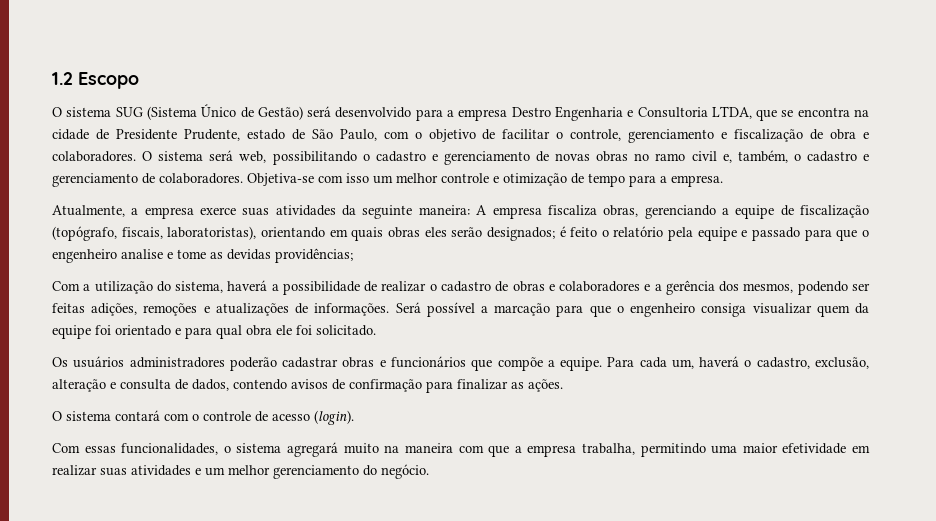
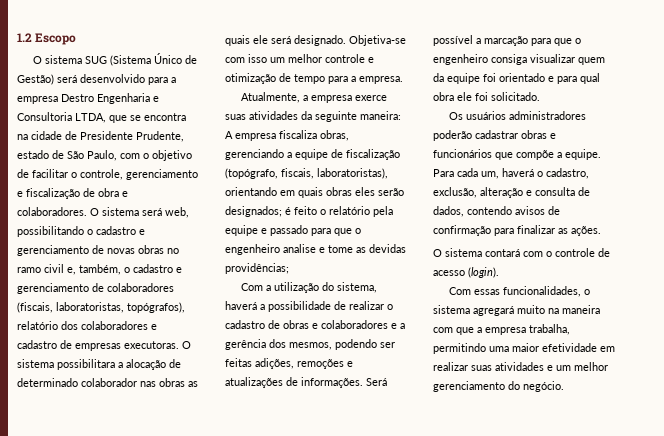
[159,173,243,184] colaboradores. -> [107,283,174,292] [17,302,185,313] [17,321,157,330] [17,340,191,351] [17,359,181,370] [17,378,198,387] [225,35,346,46] colaboradores (fiscais, laboratoristas, topógrafos), relatório dos colaboradores e cadastro de empresas executoras. O sistema possibilitara a alocação de determinado colaborador nas obras as quais ele será designado.

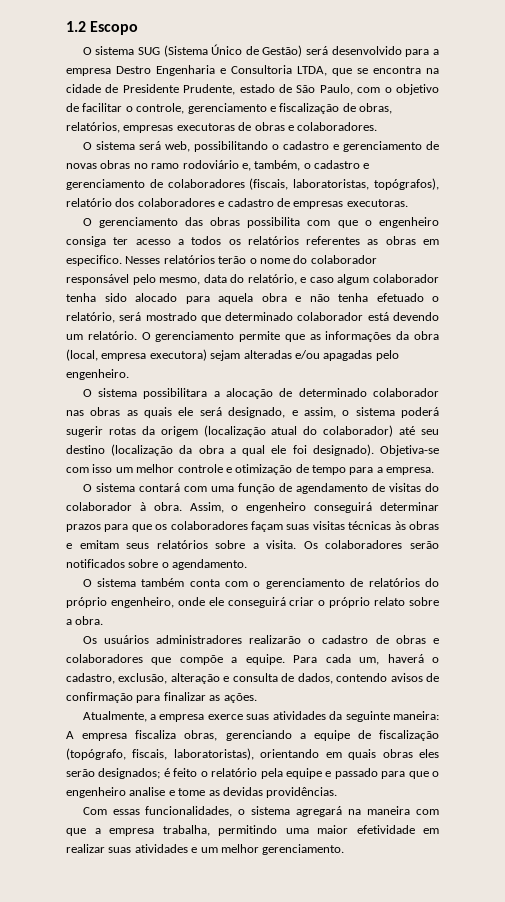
[98,188,119,197] obra -> [359,103,392,114] [66,122,285,133] obras, relatórios, empresas executoras de obras
(87, 211) none -> (378, 126) //
[44,264,64,273] civil -> [182,160,239,169] rodoviário
(179, 345) none -> [82,217,439,228] [66,236,440,247] [66,255,377,266] [66,274,439,285] [66,293,439,304] [66,312,439,323] [66,331,439,342] [66,349,399,361] [66,369,129,380] // O gerenciamento das obras possibilita com que o engenheiro consiga ter acesso a todos os relatórios referentes as obras em especifico. Nesses relatórios terão o nome do colaborador responsável pelo mesmo, data do relatório, e caso algum colaborador tenha sido alocado para aquela obra e não tenha efetuado o relatório, será mostrado que determinado colaborador está devendo um relatório. O gerenciamento permite que as informações da obra (local, empresa executora) sejam alteradas e/ou apagadas pelo engenheiro. //
[294,35,346,46] designado. -> [228,407,440,418] [66,425,440,437] [66,444,374,456] designado, e assim, o sistema poderá sugerir rotas da origem (localização atual do colaborador) até seu destino (localização da obra a qual ele foi designado).
(403, 80) none -> [82,483,439,494] [66,502,439,513] [66,521,439,532] [66,540,439,549] [66,559,248,570] [82,578,439,589] [66,597,440,608] [66,616,104,625] [82,635,440,644] [66,654,440,665] [66,673,440,684] [66,692,257,703] // O sistema contará com uma função de agendamento de visitas do colaborador à obra. Assim, o engenheiro conseguirá determinar prazos para que os colaboradores façam suas visitas técnicas às obras e emitam seus relatórios sobre a visita. Os colaboradores serão notificados sobre o agendamento. // O sistema também conta com o gerenciamento de relatórios do próprio engenheiro, onde ele conseguirá criar o próprio relato sobre a obra. // Os usuários administradores realizarão o cadastro de obras e colaboradores que compõe a equipe. Para cada um, haverá o cadastro, exclusão, alteração e consulta de dados, contendo avisos de confirmação para finalizar as ações.
[225,263,289,274] [240,282,377,293] [225,301,393,312] [225,320,405,329] [225,339,395,350] [225,358,353,369] [225,377,387,388] [433,35,581,46] [433,54,605,65] [433,73,600,84] [433,92,540,101] [448,111,586,120] [433,130,556,141] [433,149,601,160] [433,168,589,179] [433,187,590,198] [433,206,560,217] [433,225,601,236] [433,248,610,257] [433,267,499,278] providências; // Com a utilização do sistema, haverá a possibilidade de realizar o cadastro de obras e colaboradores e a gerência dos mesmos, podendo ser feitas adições, remoções e atualizações de informações. Será possível a marcação para que o engenheiro consiga visualizar quem da equipe foi orientado e para qual obra ele foi solicitado. // Os usuários administradores poderão cadastrar obras e funcionários que compõe a equipe. Para cada um, haverá o cadastro, exclusão, alteração e consulta de dados, contendo avisos de confirmação para finalizar as ações. // O sistema contará com o controle de acesso (login). -> [266,787,338,798] providências.
[517,305,545,314] muito -> (343, 811) none
[433,381,564,392] gerenciamento do negócio. -> [262,844,345,855] gerenciamento.

